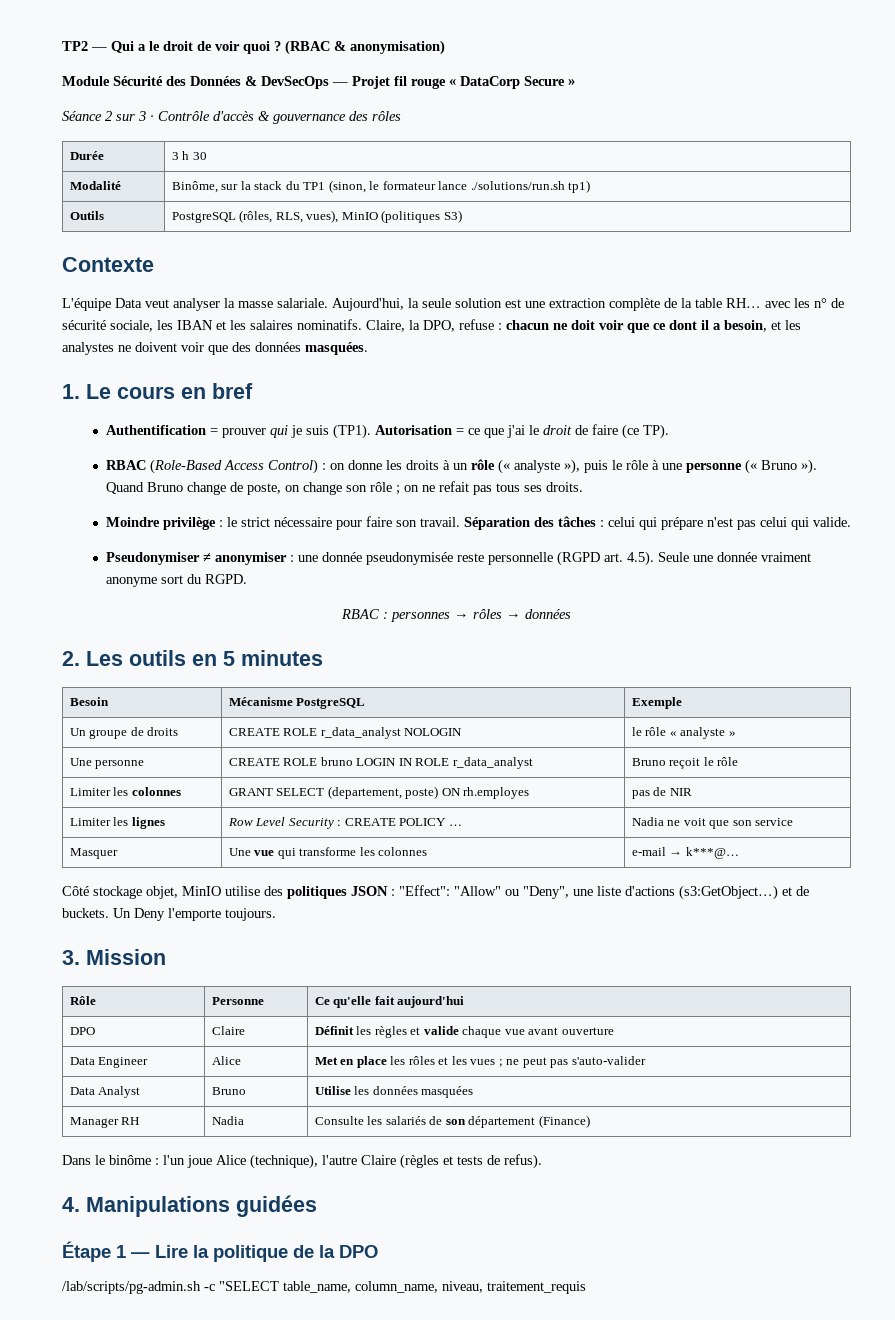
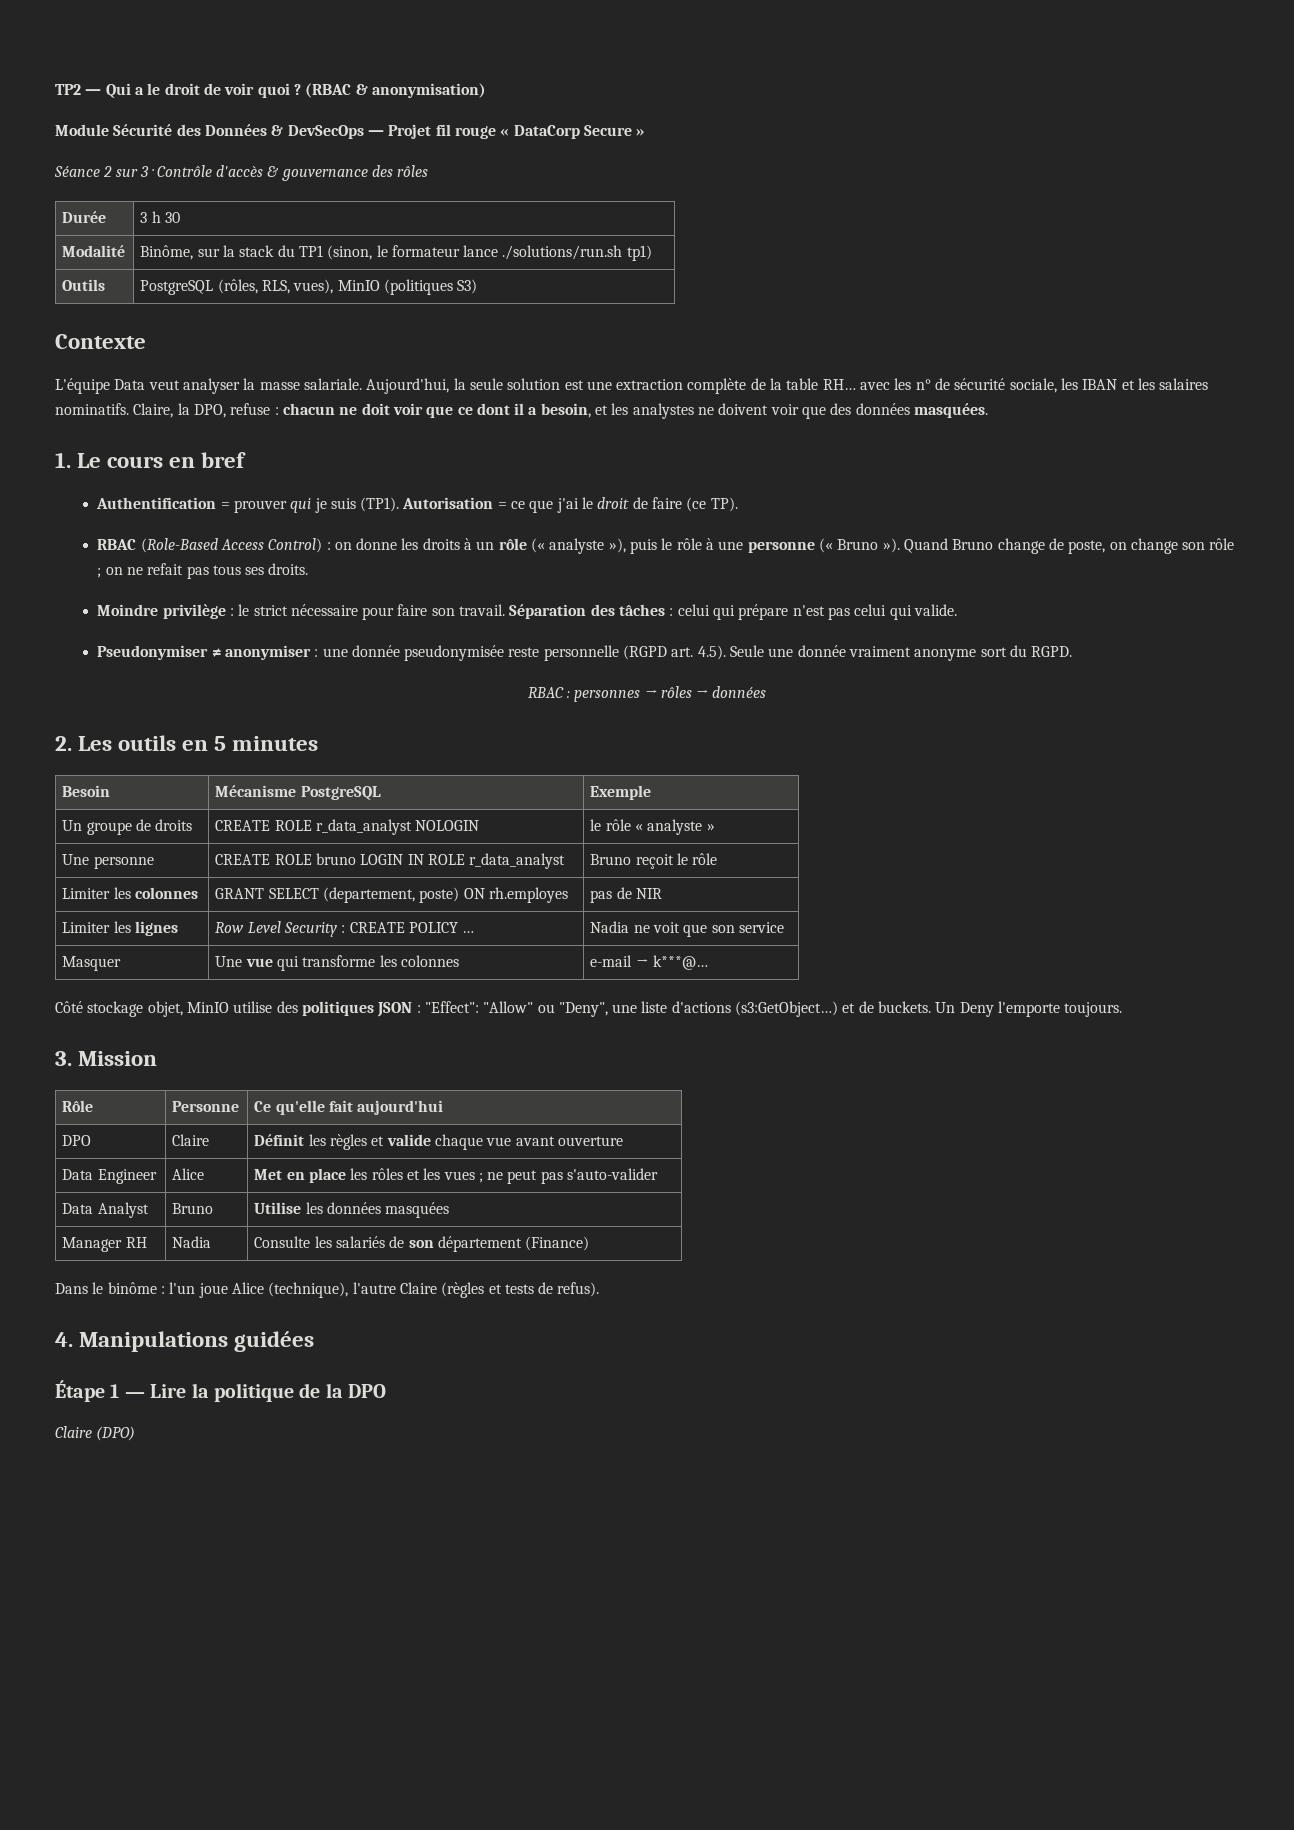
[62,1281,586,1294] /lab/scripts/pg-admin.sh -c "SELECT table_name, column_name, niveau, traitement_requis -> [55,1426,136,1441] Claire (DPO)

